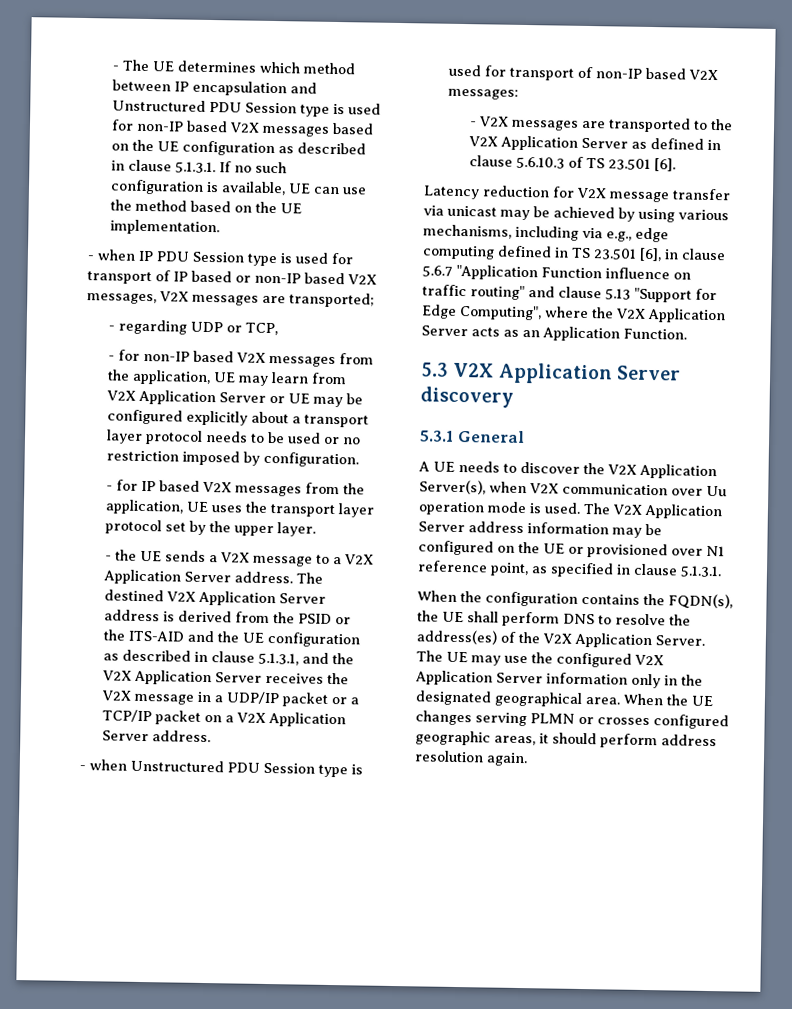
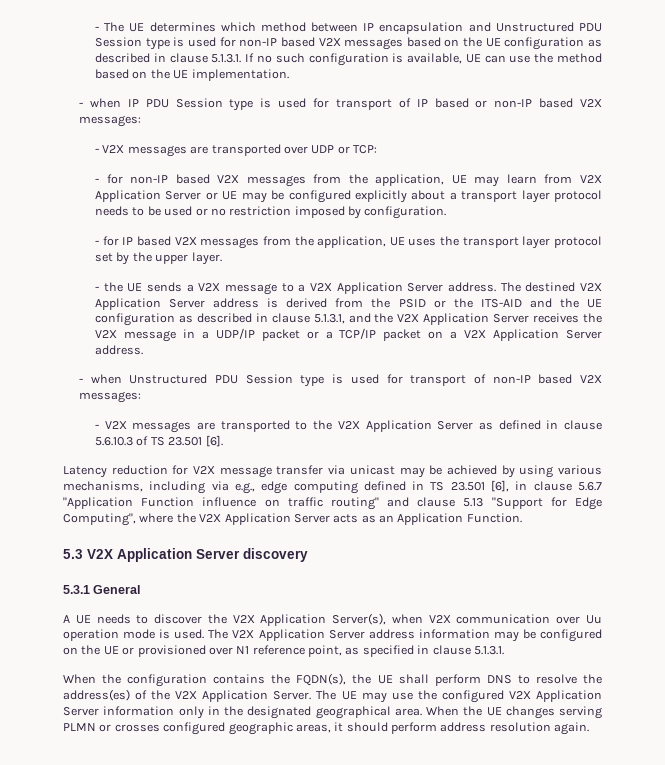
[86,291,375,308] [108,319,188,335] messages, V2X messages are transported; // - regarding -> [79,115,142,127] [95,144,308,157] messages: // - V2X messages are transported over
[245,322,279,336] TCP, -> [353,145,378,154] TCP:

